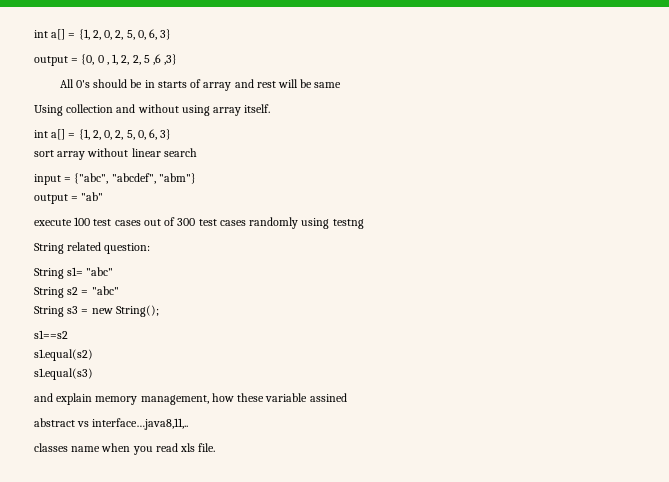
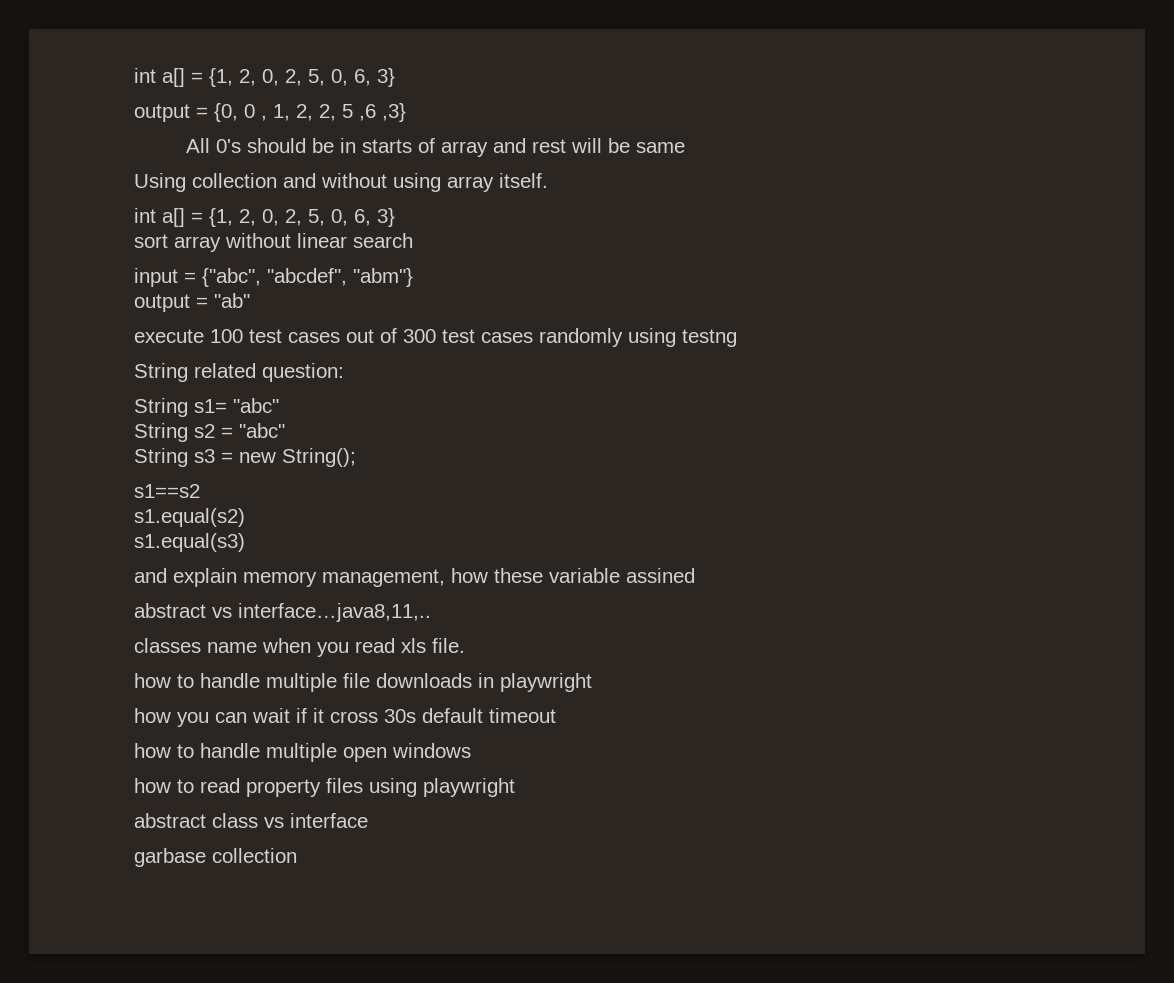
(216, 447) none -> [134,673,592,692] [134,708,556,727] [134,743,471,762] [134,778,515,797] [134,813,368,828] [134,848,297,867] // how to handle multiple file downloads in playwright // how you can wait if it cross 30s default timeout // how to handle multiple open windows // how to read property files using playwright // abstract class vs interface // garbase collection

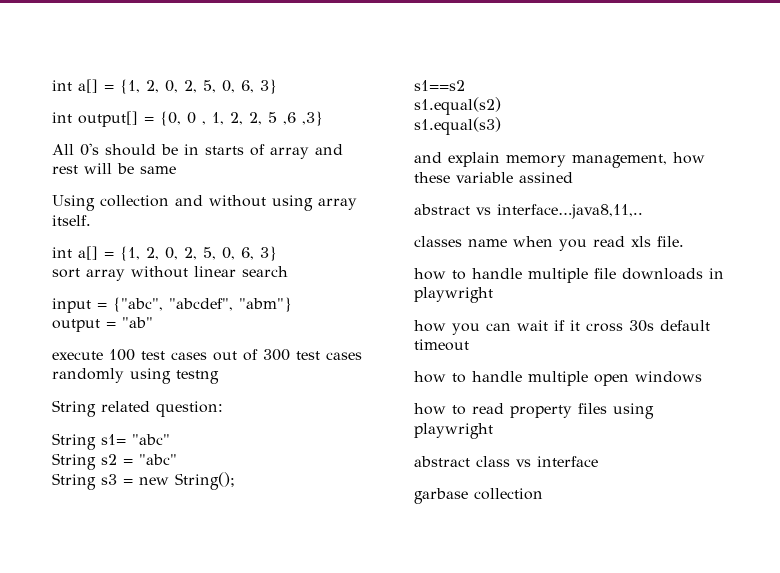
[134,104,190,122] output -> [52,111,138,127] int output[]

